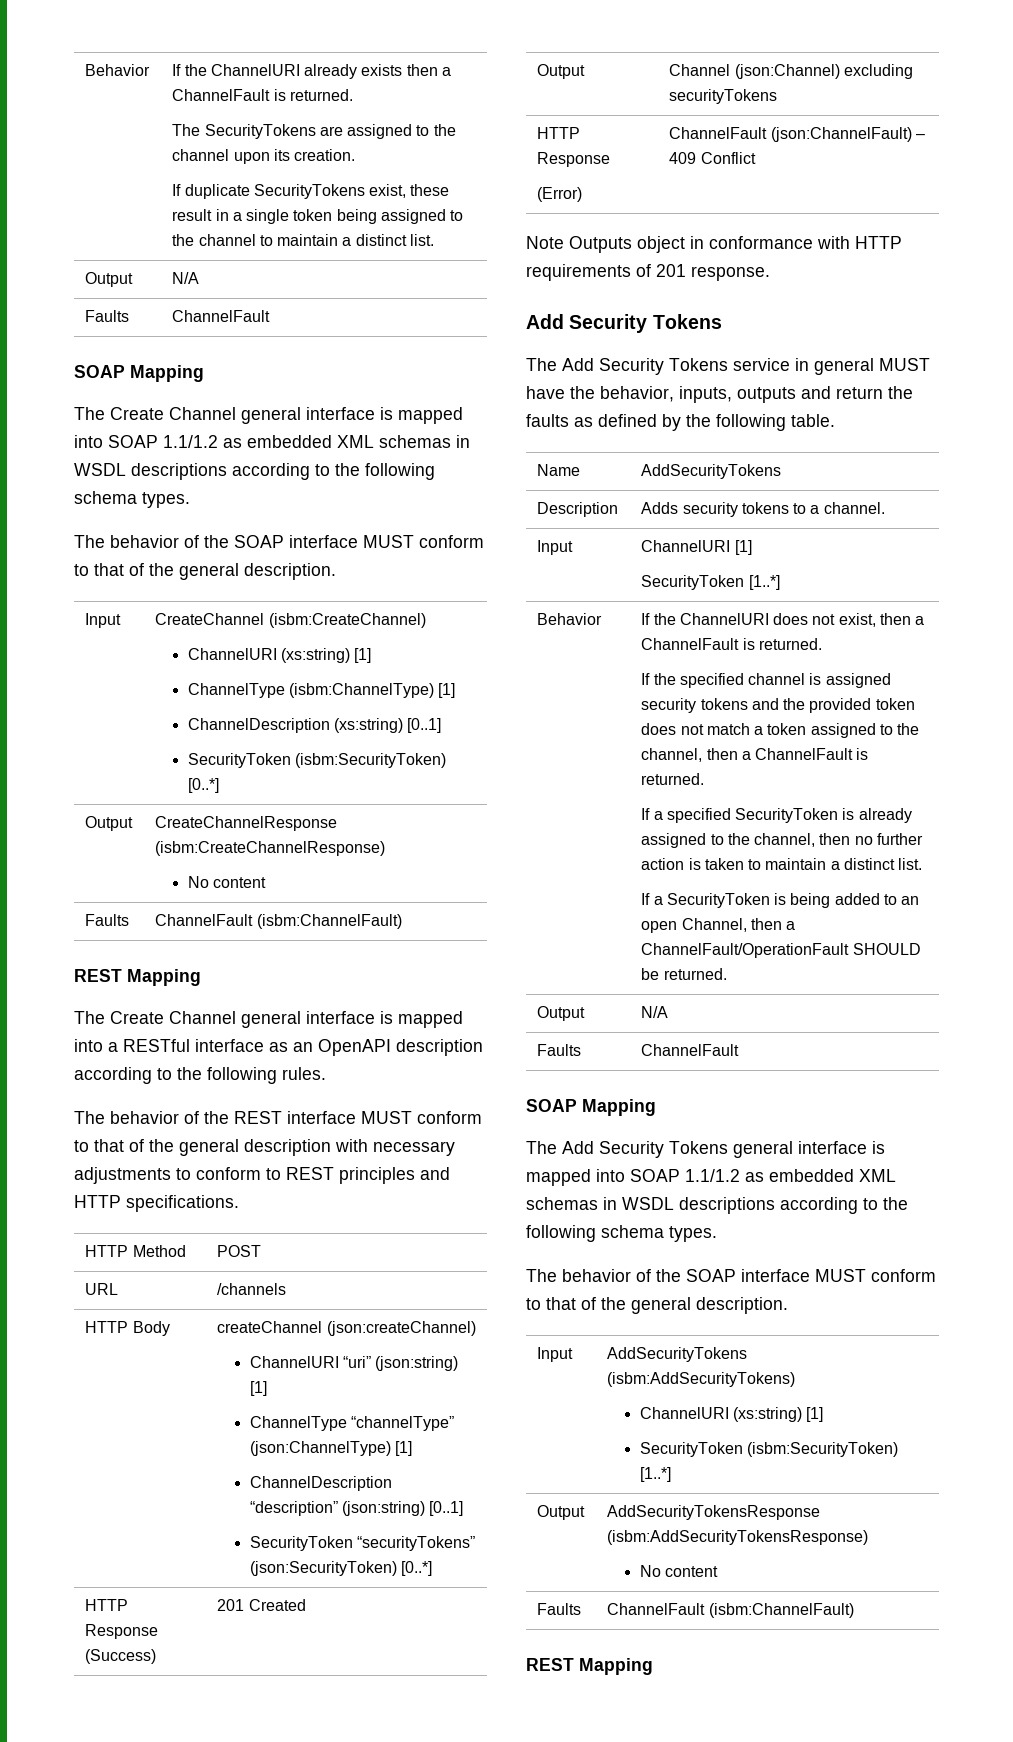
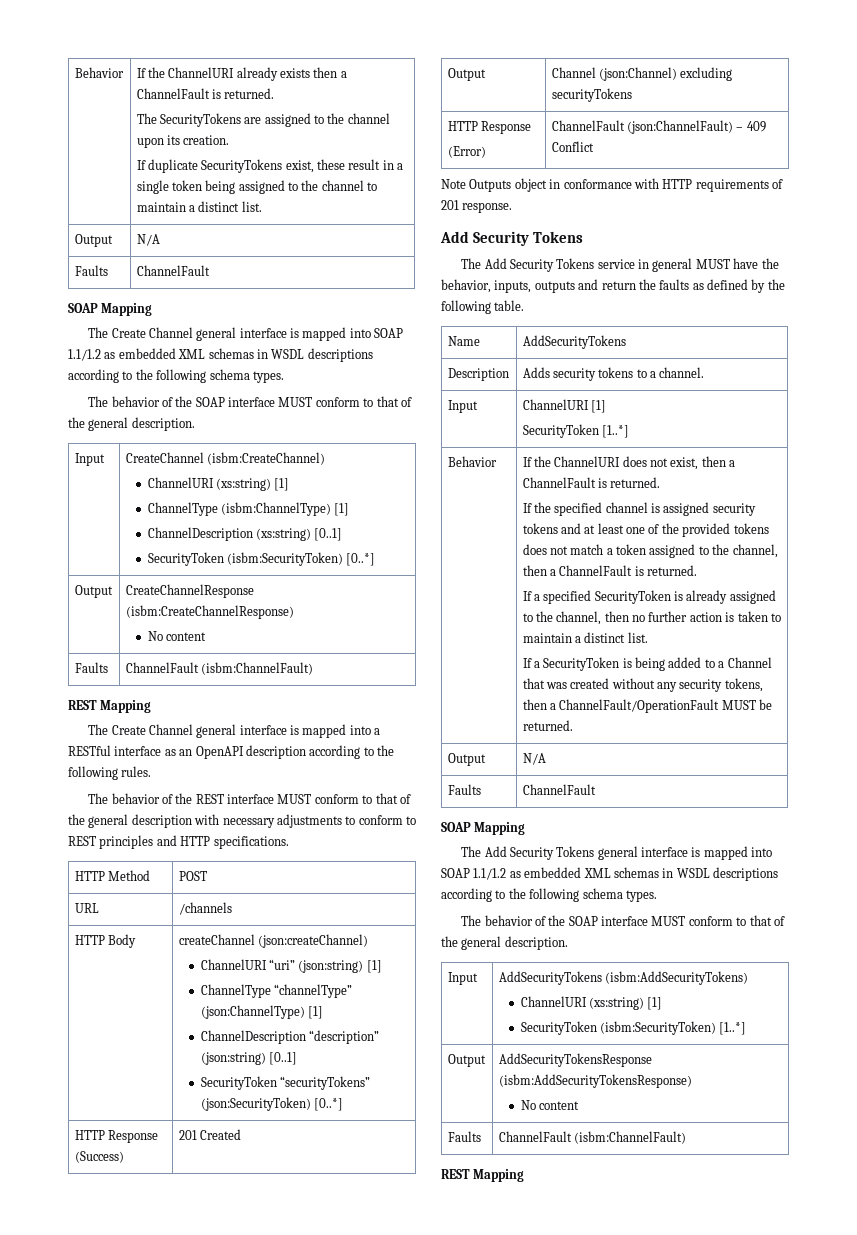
(779, 704) none -> [584,523,660,534] at least one of
[875,698,915,710] token -> [733,523,769,534] tokens
[901,896,920,905] [641,918,747,933] an open Channel, -> [718,657,772,668] [522,678,763,692] a Channel that was created without any security tokens,
[852,943,921,955] SHOULD -> [721,700,756,710] MUST

